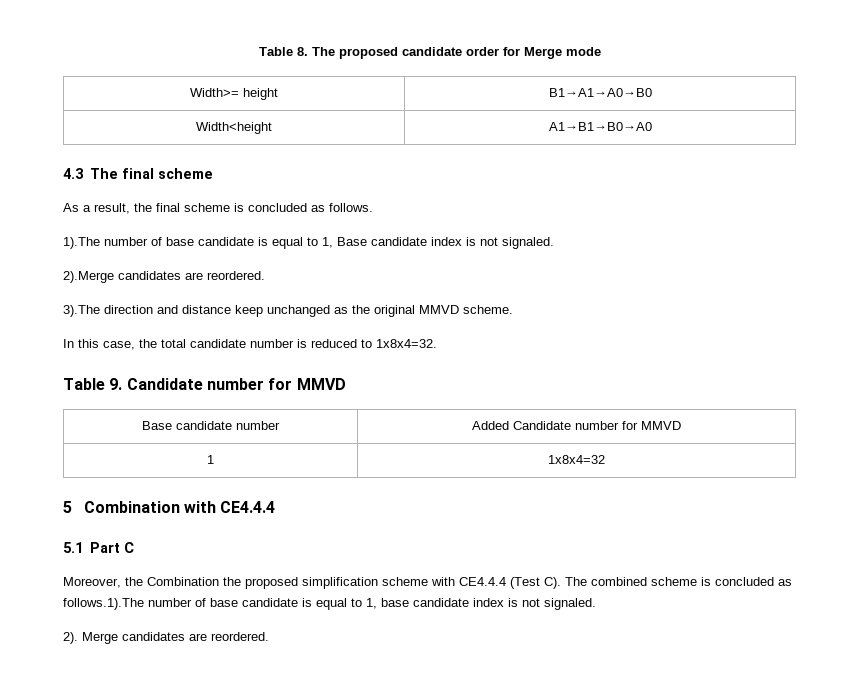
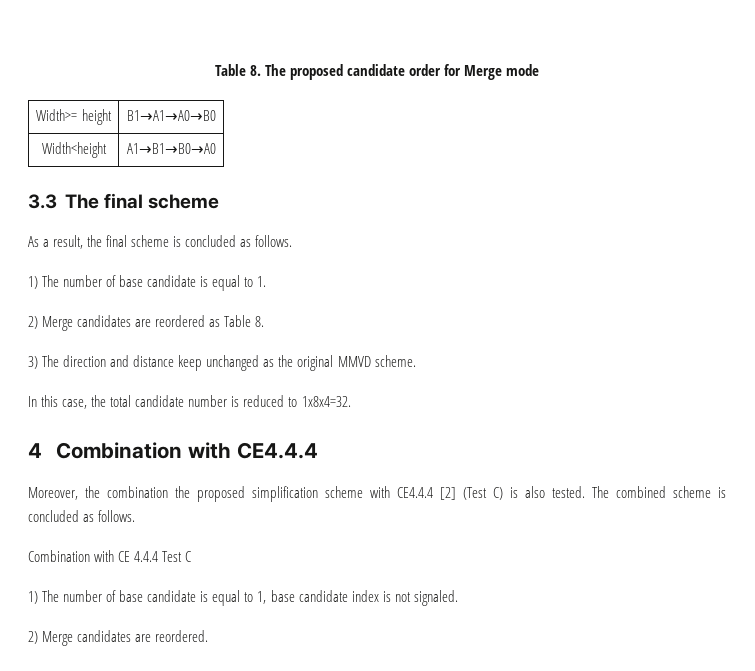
[63,168,84,179] 4.3 -> [28,194,57,209] 3.3
[63,237,554,249] [63,271,265,283] [63,305,100,317] 1).The number of base candidate is equal to 1, Base candidate index is not signaled. // 2).Merge candidates are reordered. // 3).The -> [28,275,267,291] [28,315,265,331] [28,355,60,369] 1) The number of base candidate is equal to 1. // 2) Merge candidates are reordered as Table 8. // 3) The
[63,378,346,390] [142,421,280,430] [472,421,681,430] [207,455,214,464] [548,455,605,464] [63,501,72,513] Table 9. Candidate number for MMVD // Base candidate number | Added Candidate number for MMVD // 1 | 1x8x4=32 // 5 -> [28,443,42,458] 4
[63,542,134,553] // 5.1 Part C -> (318, 450) none
[147,577,219,586] Combination -> [107,486,169,498] combination
[510,577,561,589] (Test C). -> [440,486,585,500] [2] (Test C) is also tested.
[63,598,144,610] follows.1).The -> [98,510,136,522] [28,550,192,562] [28,590,60,604] follows. // Combination with CE 4.4.4 Test C // 1) The
[63,632,78,644] 2). -> [28,631,38,644] 2)

